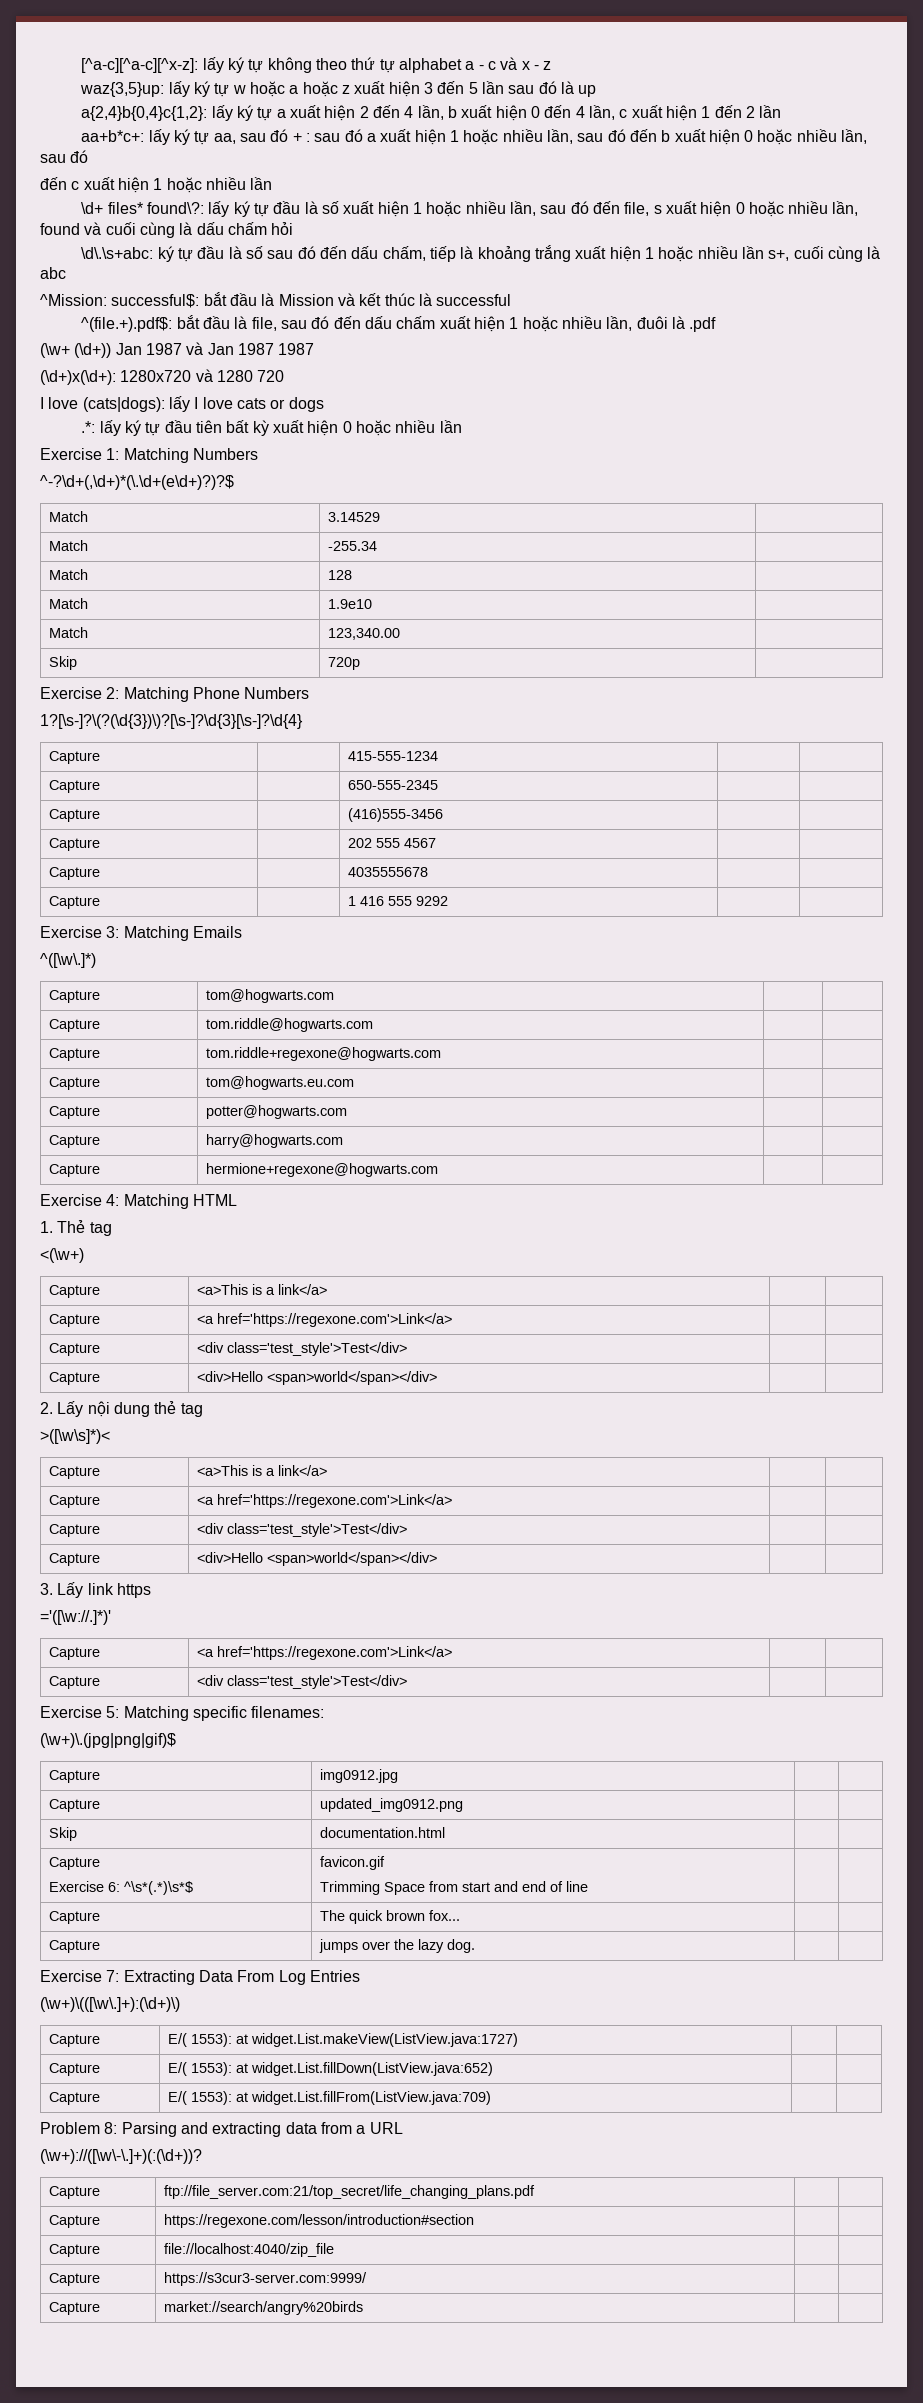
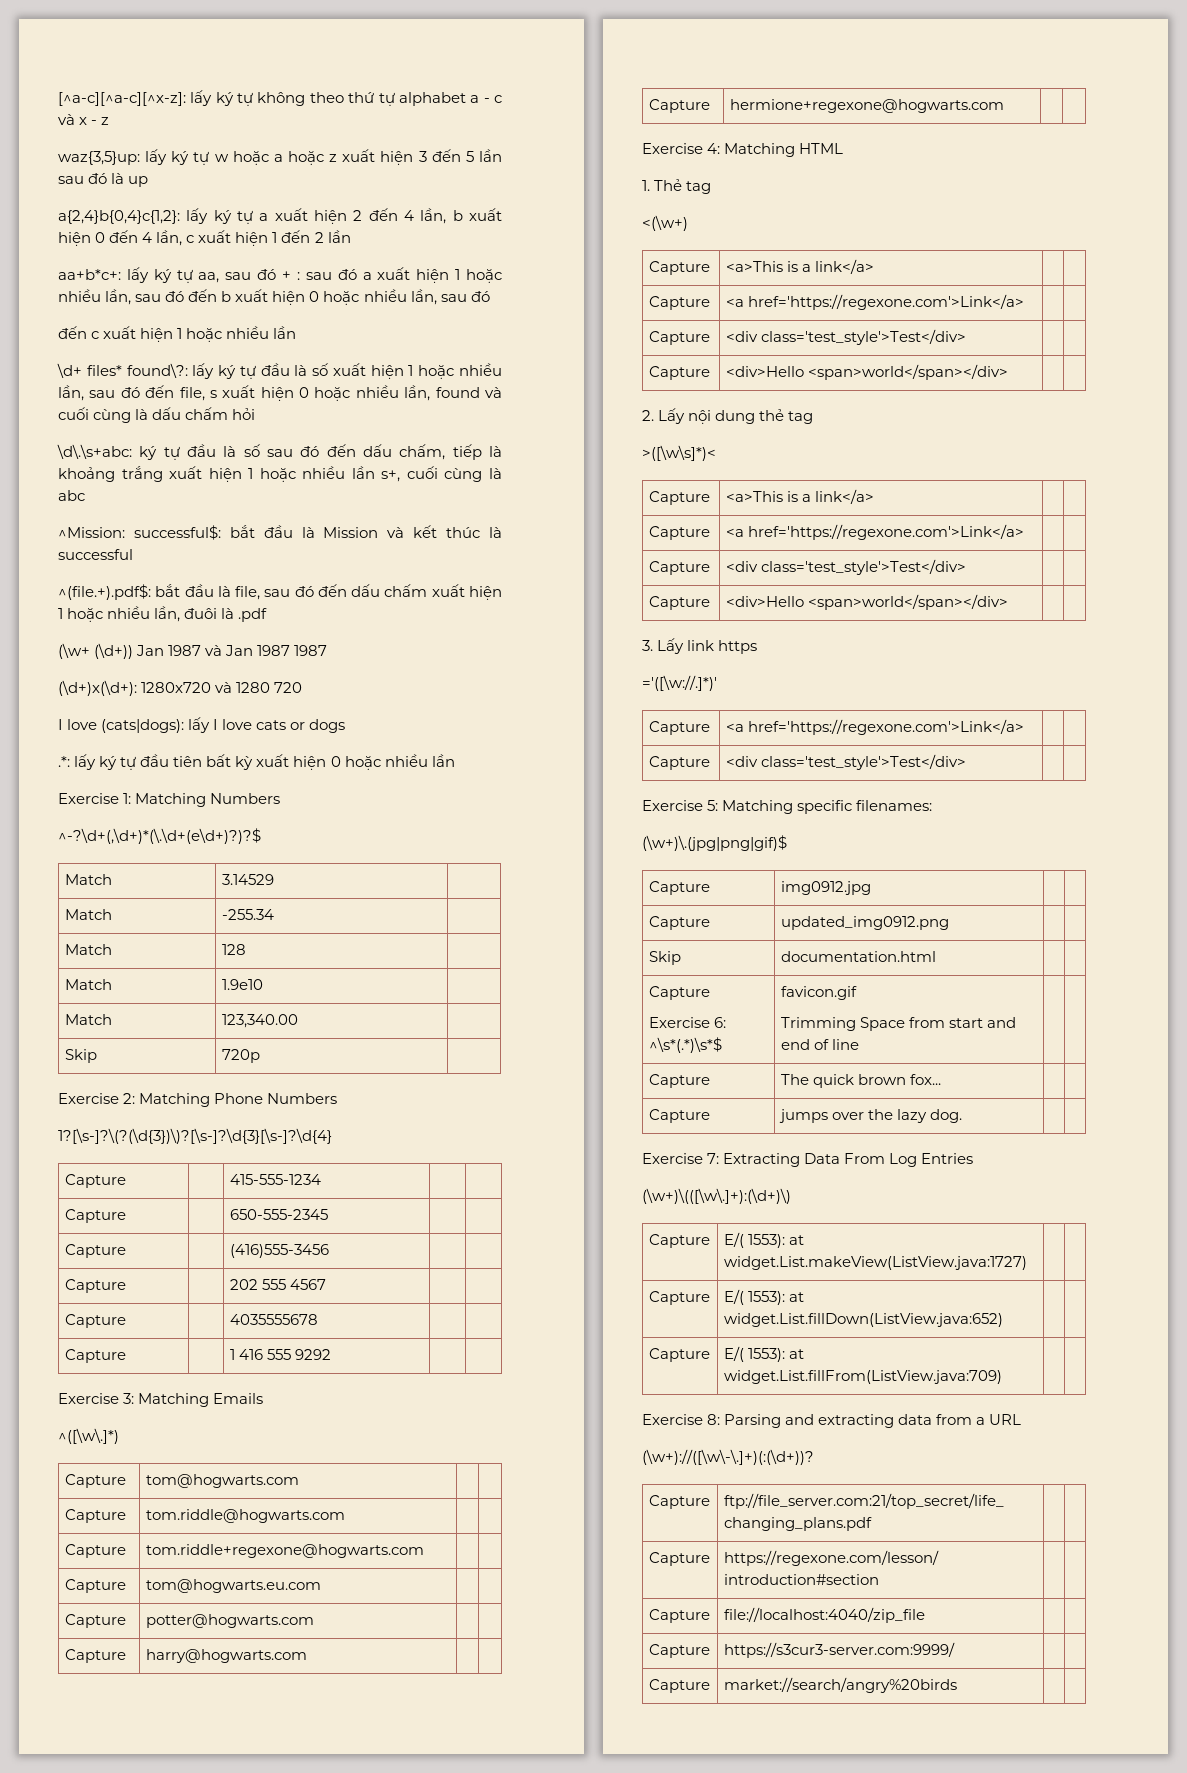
[40,2122,100,2134] Problem -> [642,1414,703,1425] Exercise

